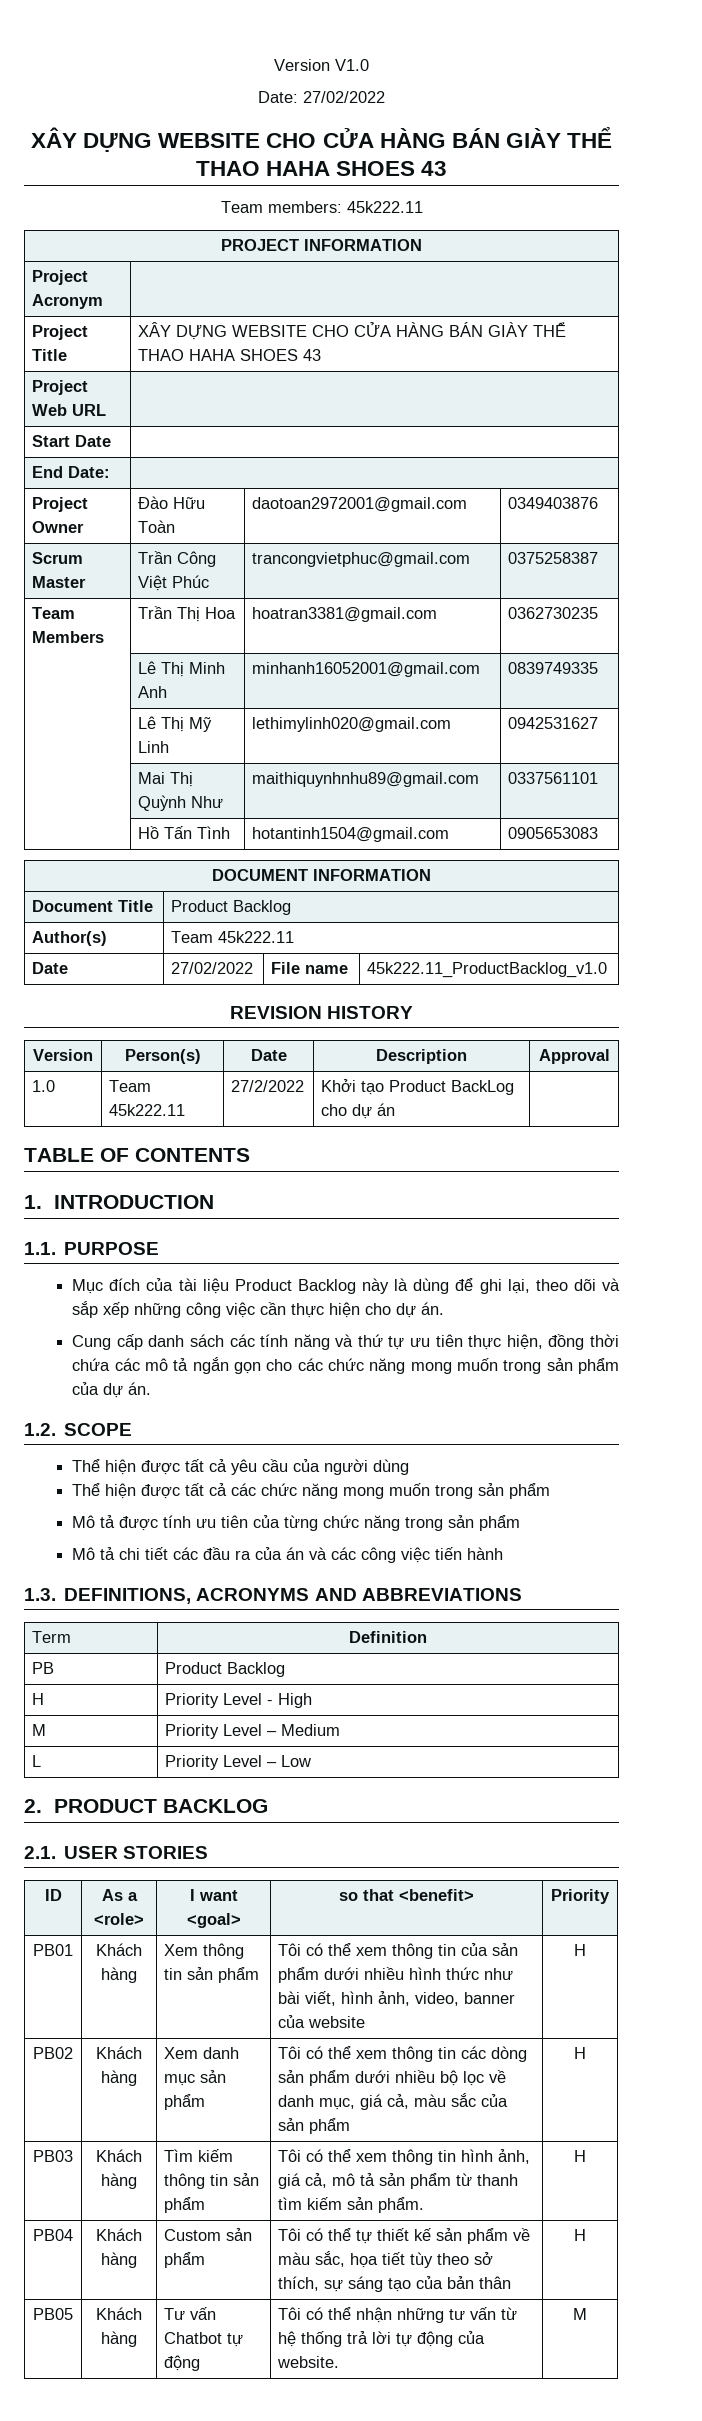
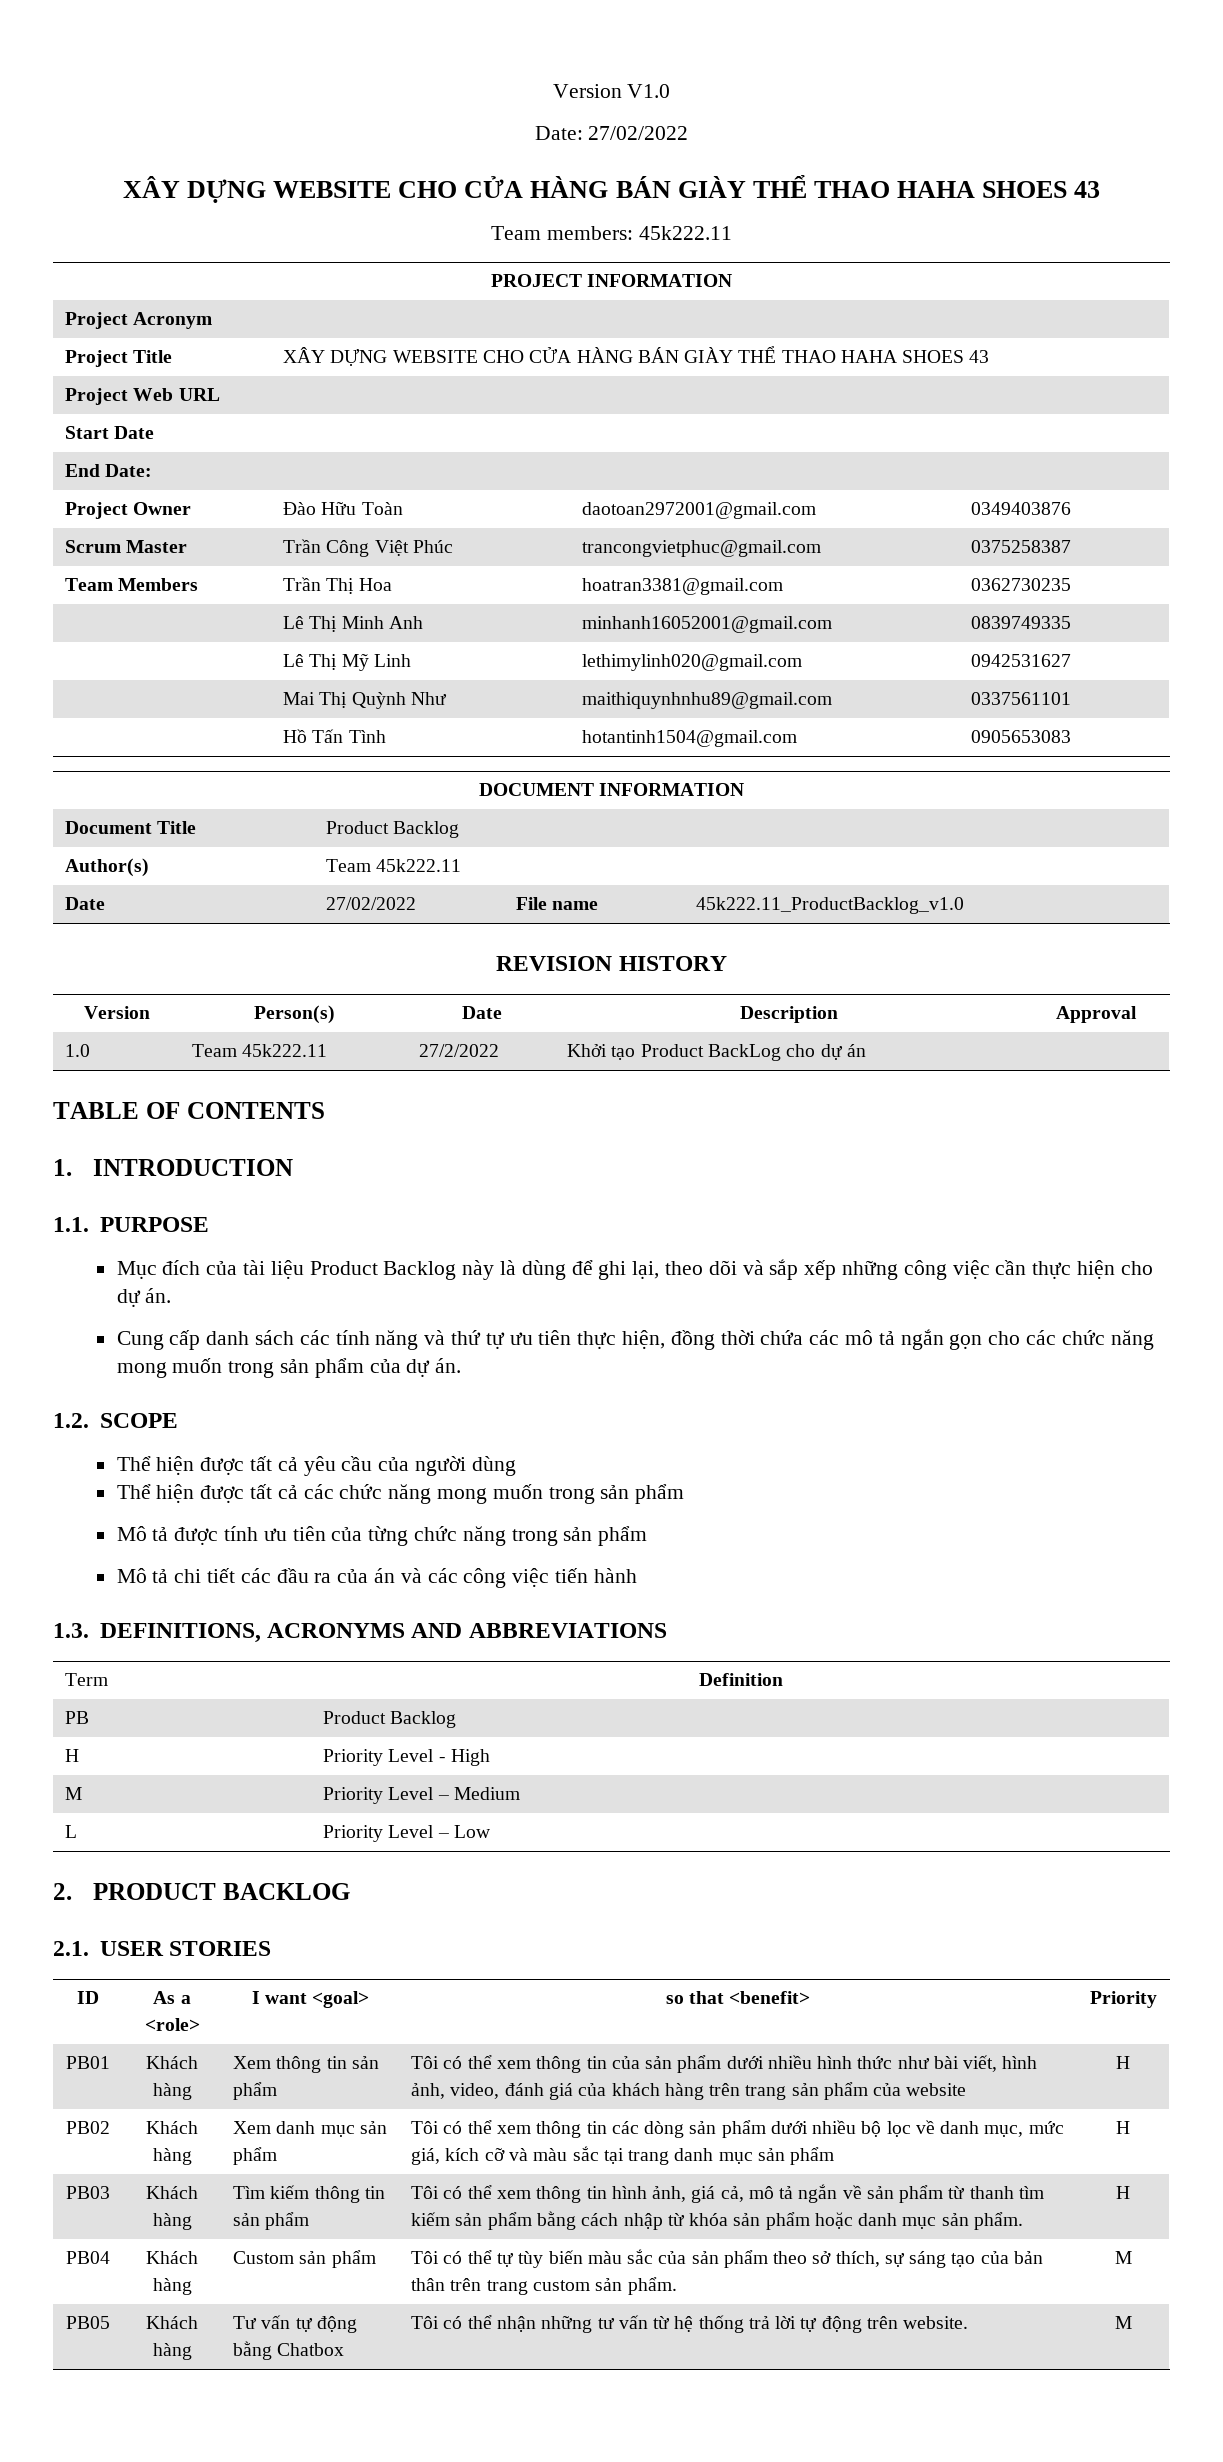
[464,1992,516,2004] banner -> [504,2082,868,2100] đánh giá của khách hàng trên trang sản phẩm
[360,2093,509,2110] giá cả, màu sắc của -> [1028,2121,1064,2134] [411,2146,753,2165] mức giá, kích cỡ và màu sắc tại trang danh mục
(376, 2179) none -> [798,2184,862,2203] ngắn về
(374, 2203) none -> [487,2211,969,2230] phẩm bằng cách nhập từ khóa sản phẩm hoặc danh mục sản
[377,2228,531,2244] [278,2251,434,2268] thiết kế sản phẩm về màu sắc, họa tiết tùy -> [518,2249,768,2268] tùy biến màu sắc của sản phẩm
[574,2229,586,2241] | H -> [450,2277,677,2295] [1114,2251,1132,2264] trên trang custom sản phẩm. | M
[164,2332,244,2347] [164,2355,201,2371] Chatbot tự động -> [295,2316,358,2333] [233,2341,345,2360] tự động bằng Chatbox
[458,2331,486,2344] của -> [866,2316,898,2329] trên

